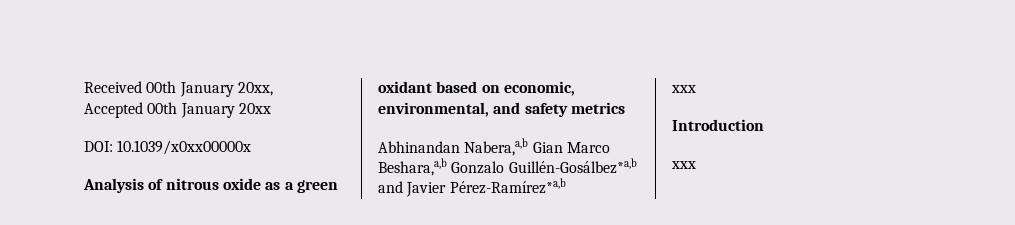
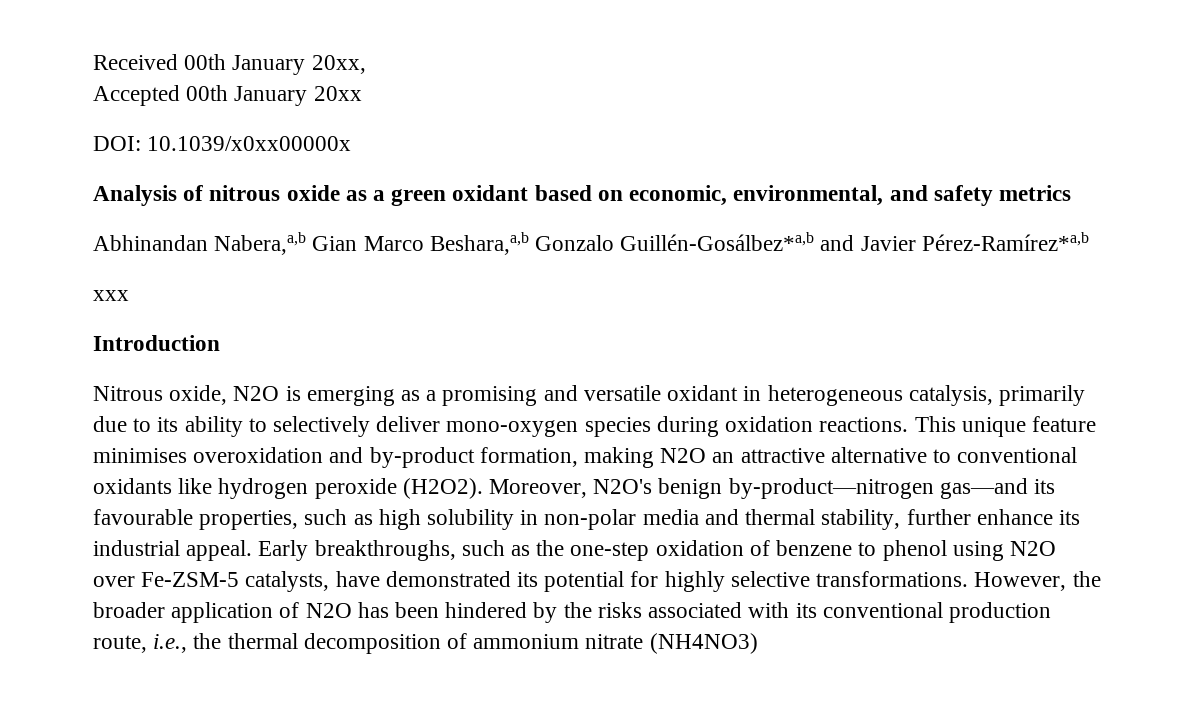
[671,161,696,169] xxx -> [93,385,1085,406] [93,416,1096,437] [93,447,1078,468] [93,478,1056,499] [93,509,1080,530] [93,540,1056,561] [93,571,1101,592] [93,602,1051,623] [93,633,758,654] Nitrous oxide, N2O is emerging as a promising and versatile oxidant in heterogeneous catalysis, primarily due to its ability to selectively deliver mono-oxygen species during oxidation reactions. This unique feature minimises overoxidation and by-product formation, making N2O an attractive alternative to conventional oxidants like hydrogen peroxide (H2O2). Moreover, N2O's benign by-product—nitrogen gas—and its favourable properties, such as high solubility in non-polar media and thermal stability, further enhance its industrial appeal. Early breakthroughs, such as the one-step oxidation of benzene to phenol using N2O over Fe-ZSM-5 catalysts, have demonstrated its potential for highly selective transformations. However, the broader application of N2O has been hindered by the risks associated with its conventional production route, i.e., the thermal decomposition of ammonium nitrate (NH4NO3)

